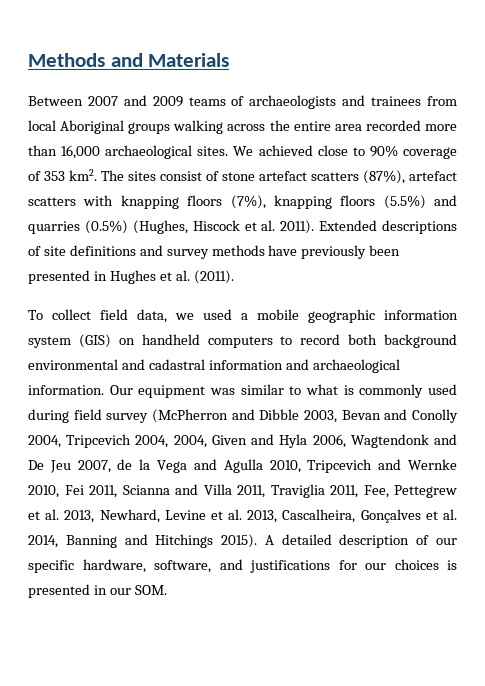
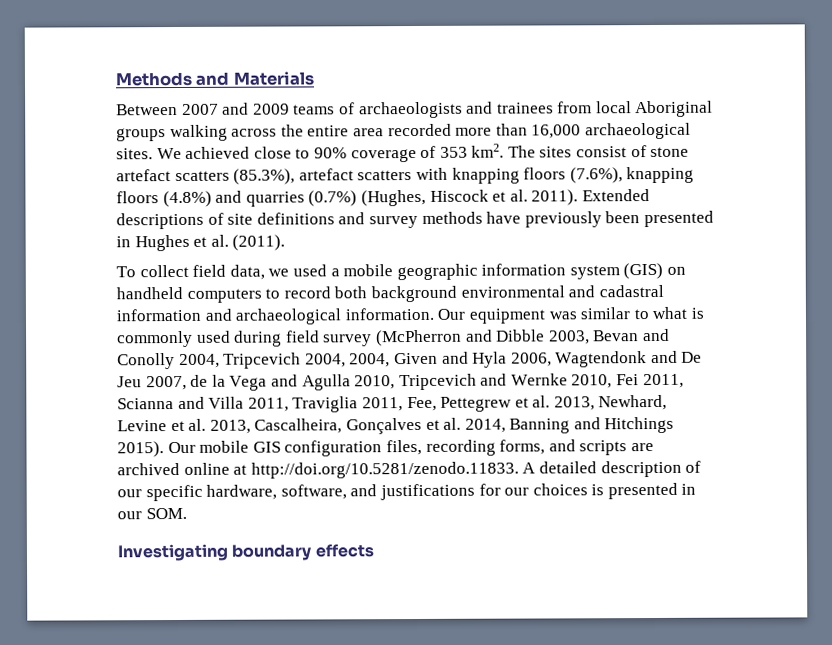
[363,170,405,184] (87%), -> [233,168,296,185] (85.3%),
[230,195,426,209] (7%), knapping floors (5.5%) -> [569,166,695,184] [116,190,212,208] (7.6%), knapping floors (4.8%)
[84,220,128,234] (0.5%) -> [308,190,358,207] (0.7%)
(258, 541) none -> [167,439,654,457] [117,461,519,479] Our mobile GIS configuration files, recording forms, and scripts are archived online at http://doi.org/10.5281/zenodo.11833.
(167, 590) none -> [117,543,374,562] // Investigating boundary effects

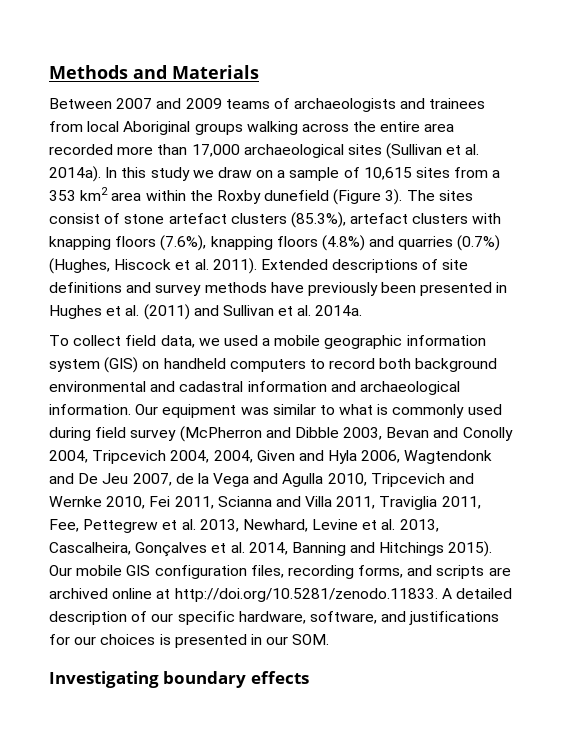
[531,122,691,140] [116,143,505,163] 16,000 archaeological sites. We achieved close to 90% coverage of 353 km2. -> [191,143,480,159] [49,166,501,182] [49,187,403,205] 17,000 archaeological sites (Sullivan et al. 2014a). In this study we draw on a sample of 10,615 sites from a 353 km2 area within the Roxby dunefield (Figure 3).
[174,170,230,182] scatters -> [230,213,287,224] clusters
[357,170,413,181] scatters -> [412,213,469,224] clusters
[232,234,286,251] (2011). -> [143,304,363,320] (2011) and Sullivan et al. 2014a.

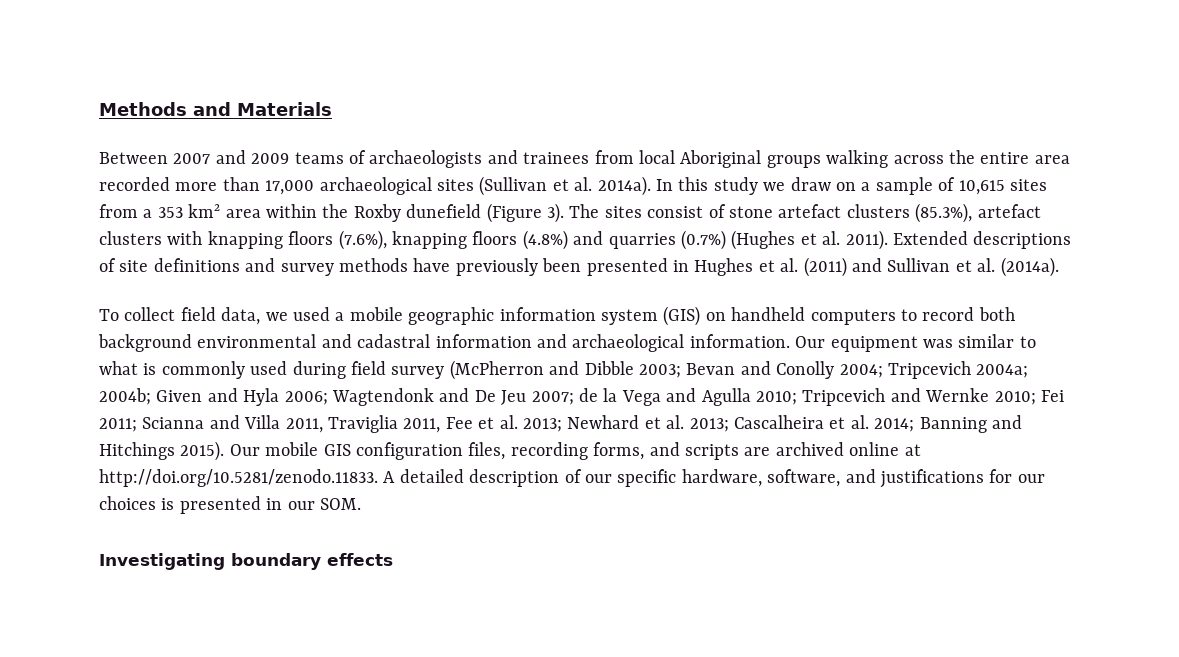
[49,258,172,274] (Hughes, Hiscock -> [731,230,796,250] (Hughes
[315,305,363,316] 2014a. -> [1000,257,1059,277] (2014a).
[343,427,383,440] 2003, -> [638,364,681,378] 2003;
[49,450,253,464] 2004, Tripcevich 2004, 2004, -> [839,361,1029,379] [99,388,151,405] 2004; Tripcevich 2004a; 2004b;
[361,450,401,463] 2006, -> [284,391,328,405] 2006;
[132,473,172,486] 2007, -> [531,391,574,405] 2007;
[327,473,367,486] 2010, -> [755,391,797,405] 2010;
[106,496,214,509] 2010, Fei 2011, -> [994,390,1064,405] [99,418,137,432] 2010; Fei 2011;
[49,519,439,533] [49,542,288,557] Fee, Pettegrew et al. 2013, Newhard, Levine et al. 2013, Cascalheira, Gonçalves et al. 2014, -> [445,415,915,432] Fee et al. 2013; Newhard et al. 2013; Cascalheira et al. 2014;

